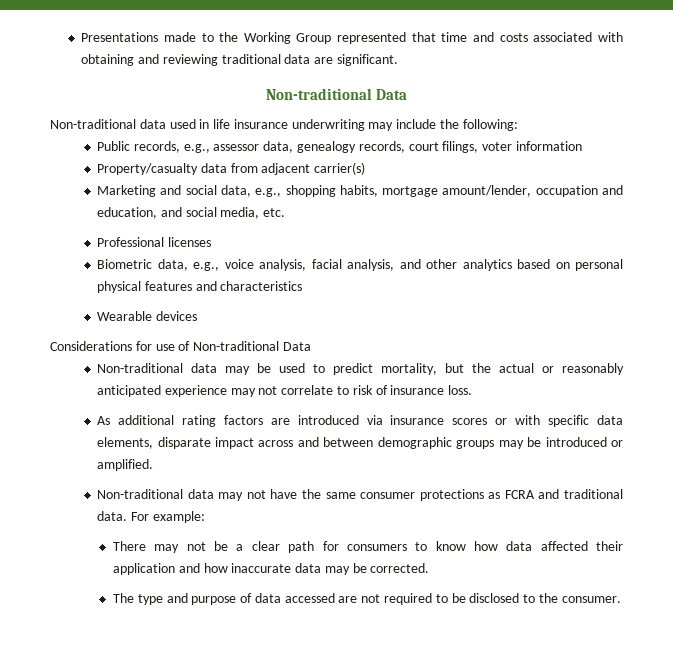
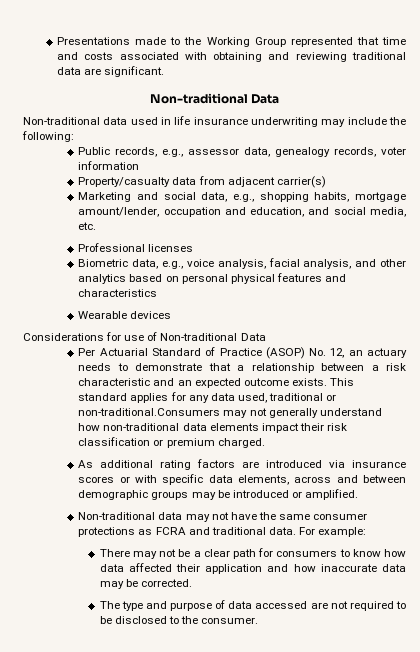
[408,141,479,153] court filings, -> (377, 152) none
[97,363,624,375] [97,385,473,397] Non-traditional data may be used to predict mortality, but the actual or reasonably anticipated experience may not correlate to risk of insurance loss. -> [78,347,407,359] [78,363,407,373] [78,378,354,388] [78,392,337,403] [78,408,382,418] [78,423,347,433] [78,437,265,448] Per Actuarial Standard of Practice (ASOP) No. 12, an actuary needs to demonstrate that a relationship between a risk characteristic and an expected outcome exists. This standard applies for any data used, traditional or non-traditional.Consumers may not generally understand how non-traditional data elements impact their risk classification or premium charged.
[157,437,255,449] disparate impact -> (290, 480) none

